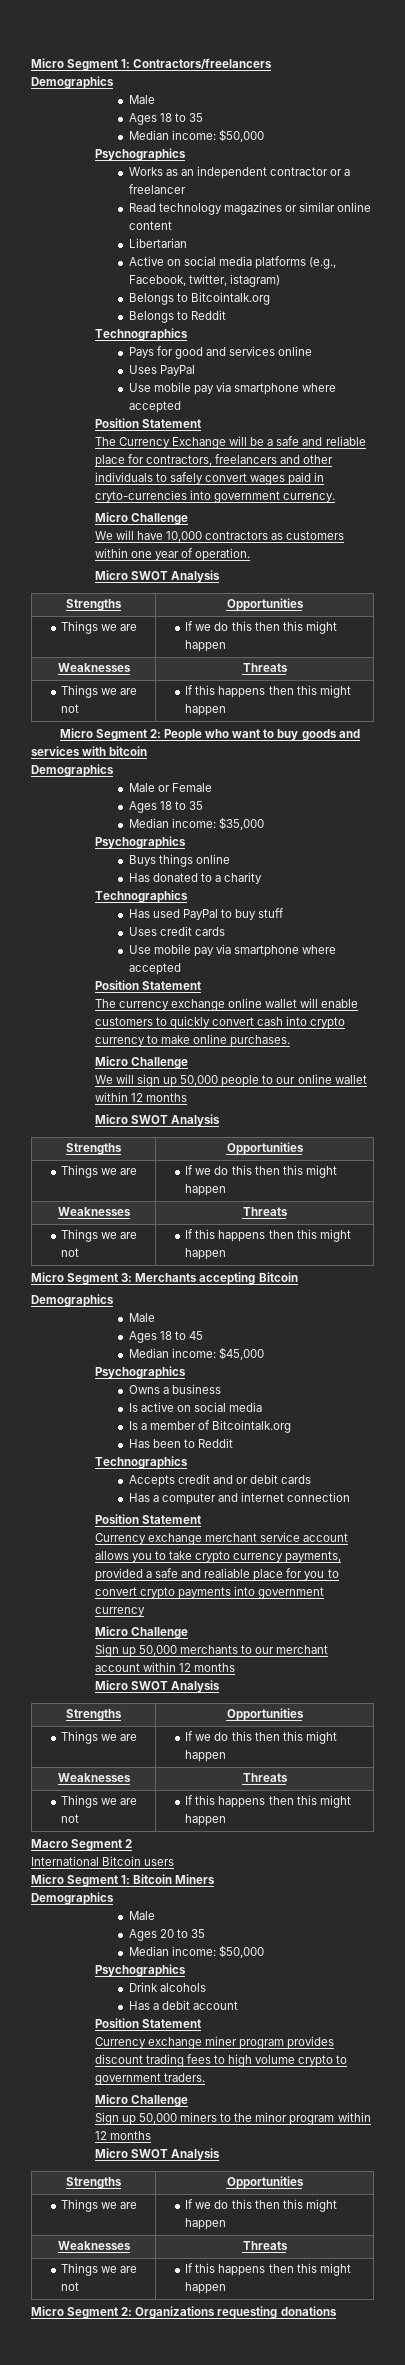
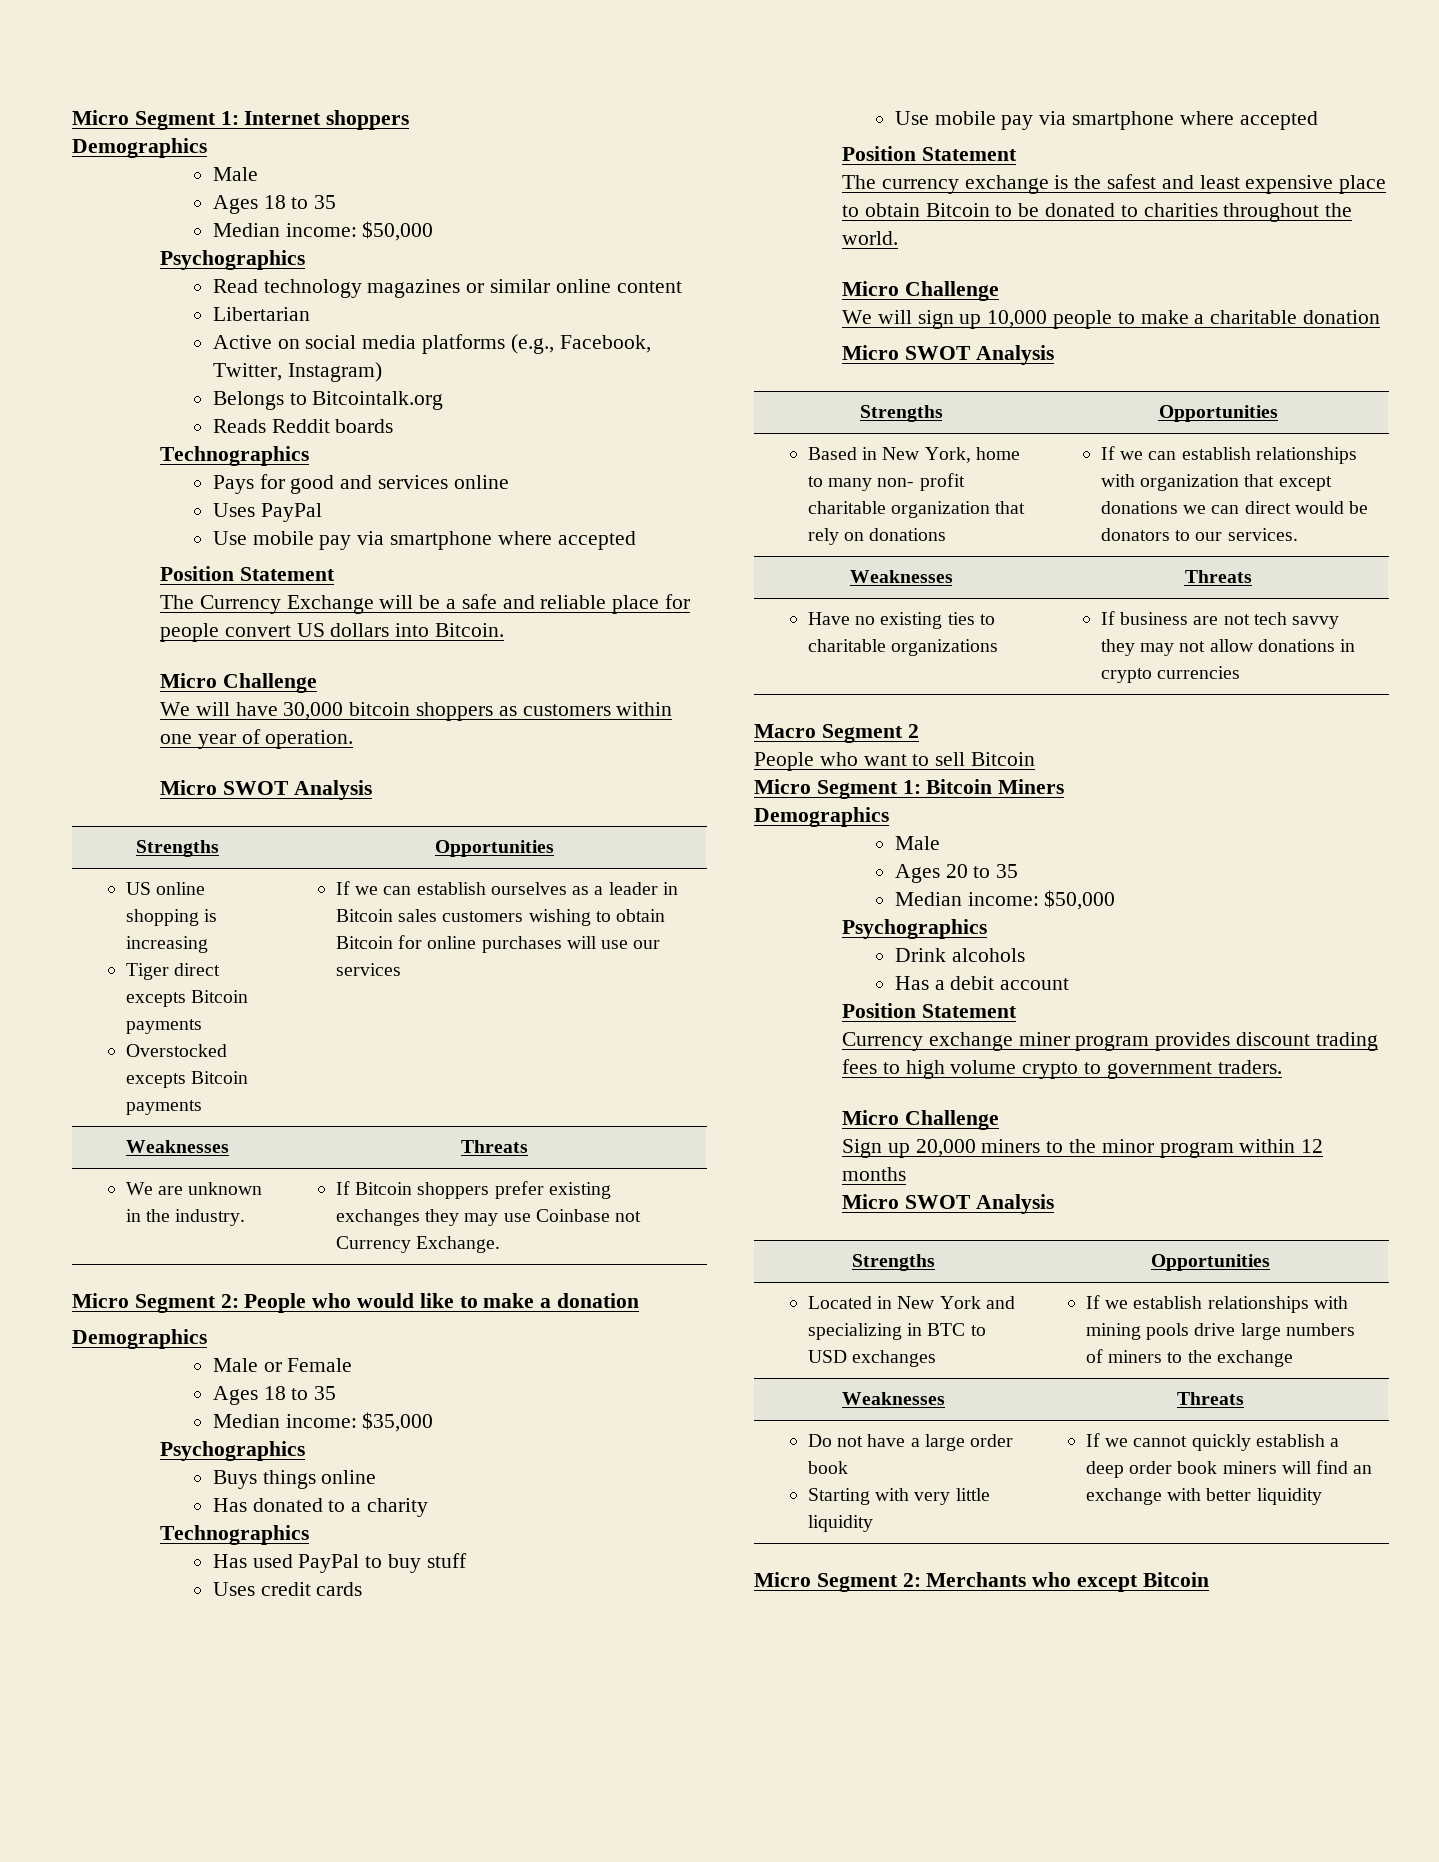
[31,58,273,71] Micro Segment 1: Contractors/freelancers -> [72,110,410,130] Micro Segment 1: Internet shoppers
[128,166,351,179] [128,184,186,194] // Works as an independent contractor or a freelancer -> (305, 260) none
[188,274,280,287] twitter, istagram) -> [212,362,382,382] Twitter, Instagram)
[128,310,226,323] Belongs to Reddit -> [212,419,394,433] Reads Reddit boards
[145,454,334,466] [94,472,325,485] [94,490,335,503] contractors, freelancers and other individuals to safely convert wages paid in cryto-currencies into government currency. -> [159,623,504,642] people convert US dollars into Bitcoin.
[165,531,269,542] 10,000 contractors -> [283,702,493,721] 30,000 bitcoin shoppers
[61,621,138,634] [185,621,337,634] [185,640,227,652] [57,663,131,672] [242,663,288,672] [61,685,138,698] [61,704,80,713] [185,685,351,698] [185,704,227,716] Things we are | If we do this then this might happen // Weaknesses | Threats // Things we are not | If this happens then this might happen -> [125,882,205,895] [125,909,217,926] [125,936,208,953] [125,963,220,980] [125,990,248,1007] [125,1019,202,1034] [125,1044,227,1057] [125,1071,248,1088] [125,1100,202,1115] [335,881,678,895] [335,909,666,926] [335,935,661,953] [335,963,401,976] [126,1140,229,1153] [461,1140,528,1153] [125,1182,263,1195] [125,1209,246,1226] [335,1181,611,1199] [335,1209,642,1226] [335,1236,500,1253] US online shopping is increasing // Tiger direct excepts Bitcoin payments // Overstocked excepts Bitcoin payments | If we can establish ourselves as a leader in Bitcoin sales customers wishing to obtain Bitcoin for online purchases will use our services // Weaknesses | Threats // We are unknown in the industry. | If Bitcoin shoppers prefer existing exchanges they may use Coinbase not Currency Exchange.
[232,729,360,741] [31,746,148,756] want to buy goods and services with bitcoin -> [357,1293,640,1308] would like to make a donation
[227,998,359,1008] [94,1016,346,1029] [94,1034,291,1047] online wallet will enable customers to quickly convert cash into crypto currency to make online purchases. -> [1054,174,1387,194] [841,203,1353,222] [841,231,898,245] is the safest and least expensive place to obtain Bitcoin to be donated to charities throughout the world.
[180,1075,219,1086] 50,000 -> [987,310,1048,328] 10,000
[276,1074,367,1084] [94,1092,187,1102] [94,1114,220,1127] [66,1143,122,1155] [226,1142,304,1155] [61,1165,138,1178] [185,1165,337,1178] [185,1184,227,1196] [57,1207,131,1216] [242,1207,288,1216] [61,1229,138,1242] [61,1248,80,1257] [185,1229,351,1242] [185,1248,227,1260] [31,1272,298,1285] [31,1294,114,1307] [128,1313,155,1322] [128,1331,203,1343] [128,1347,264,1360] [94,1366,186,1379] [128,1384,221,1394] [128,1402,262,1412] [128,1420,291,1433] [128,1438,233,1448] [94,1456,188,1469] [128,1474,312,1487] [128,1492,351,1505] [94,1514,201,1524] [94,1532,349,1545] [94,1551,342,1563] [94,1568,339,1581] [94,1586,325,1599] [94,1607,145,1616] [94,1626,188,1639] [94,1644,329,1657] [94,1662,235,1672] [94,1680,220,1693] [66,1709,122,1721] [226,1708,304,1721] [61,1731,138,1744] [185,1731,337,1744] [185,1750,227,1762] [57,1773,131,1782] [242,1773,288,1782] [61,1795,138,1808] [61,1814,80,1823] [185,1795,351,1808] [185,1814,227,1826] [31,1839,133,1851] [31,1856,175,1866] our online wallet within 12 months // Micro SWOT Analysis // Strengths | Opportunities // Things we are | If we do this then this might happen // Weaknesses | Threats // Things we are not | If this happens then this might happen // Micro Segment 3: Merchants accepting Bitcoin // Demographics // Male // Ages 18 to 45 // Median income: $45,000 // Psychographics // Owns a business // Is active on social media // Is a member of Bitcointalk.org // Has been to Reddit // Technographics // Accepts credit and or debit cards // Has a computer and internet connection // Position Statement // Currency exchange merchant service account allows you to take crypto currency payments, provided a safe and realiable place for you to convert crypto payments into government currency // Micro Challenge // Sign up 50,000 merchants to our merchant account within 12 months // Micro SWOT Analysis // Strengths | Opportunities // Things we are | If we do this then this might happen // Weaknesses | Threats // Things we are not | If this happens then this might happen // Macro Segment 2 // International Bitcoin users -> [1140,310,1380,324] [841,345,1054,365] [859,405,943,422] [1158,405,1278,422] [807,447,1020,463] [807,473,965,491] [807,501,1026,518] [807,528,947,545] [1100,446,1357,464] [1100,474,1332,491] [1100,501,1369,514] [1100,528,1298,541] [849,570,953,583] [1184,570,1252,583] [807,612,995,629] [807,639,998,656] [1100,611,1340,629] [1100,639,1356,656] [1100,666,1240,683] [754,724,919,743] [754,752,1036,771] make a charitable donation // Micro SWOT Analysis // Strengths | Opportunities // Based in New York, home to many non- profit charitable organization that rely on donations | If we can establish relationships with organization that except donations we can direct would be donators to our services. // Weaknesses | Threats // Have no existing ties to charitable organizations | If business are not tech savvy they may not allow donations in crypto currencies // Macro Segment 2 // People who want to sell Bitcoin
[138,2113,177,2124] 50,000 -> [915,1139,976,1157] 20,000
[61,2199,138,2212] [185,2199,337,2212] [185,2218,227,2230] [57,2241,131,2250] [242,2241,288,2250] [61,2263,138,2276] [61,2282,80,2291] [185,2263,351,2276] [185,2282,227,2294] [31,2306,337,2319] Things we are | If we do this then this might happen // Weaknesses | Threats // Things we are not | If this happens then this might happen // Micro Segment 2: Organizations requesting donations -> [807,1296,1015,1309] [807,1323,986,1340] [807,1350,936,1367] [1085,1295,1348,1313] [1085,1323,1355,1340] [1085,1349,1293,1367] [842,1392,945,1405] [1177,1392,1244,1405] [807,1434,1014,1451] [807,1461,848,1474] [807,1488,990,1505] [807,1515,873,1532] [1085,1433,1340,1451] [1085,1460,1373,1478] [1085,1488,1322,1505] [754,1572,1209,1592] Located in New York and specializing in BTC to USD exchanges | If we establish relationships with mining pools drive large numbers of miners to the exchange // Weaknesses | Threats // Do not have a large order book // Starting with very little liquidity | If we cannot quickly establish a deep order book miners will find an exchange with better liquidity // Micro Segment 2: Merchants who except Bitcoin

